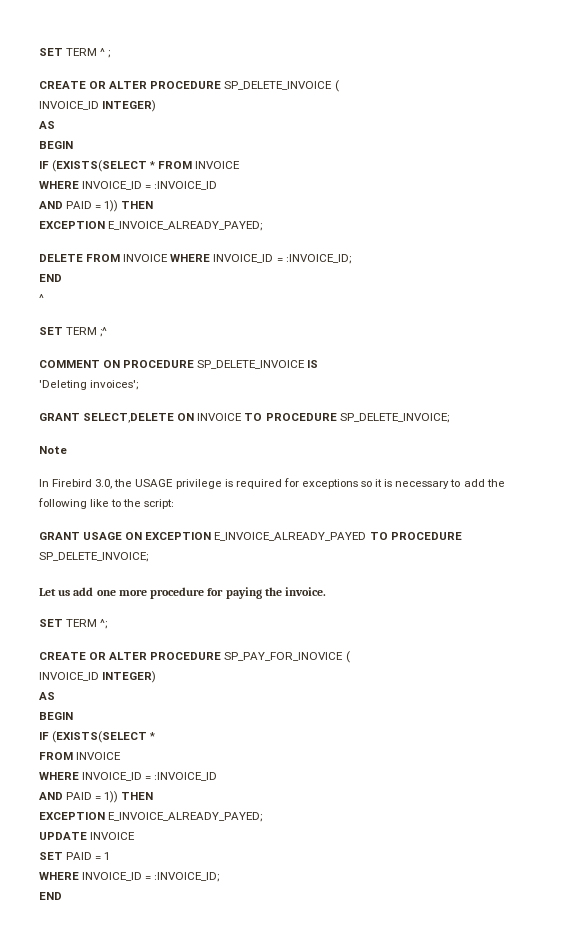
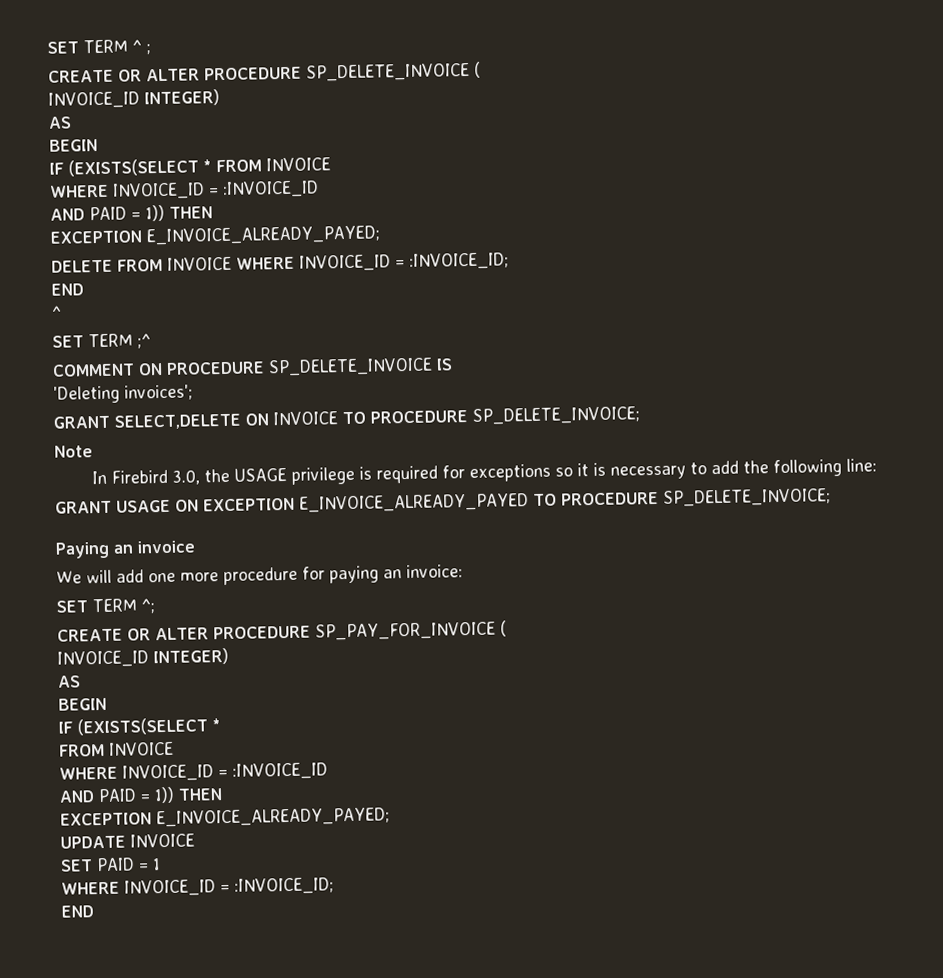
[90,499,175,509] like to the script: -> [846,458,878,472] line:
[39,588,71,596] Let us -> [55,540,195,559] [56,569,112,584] Paying an invoice // We will
[264,587,327,596] the invoice. -> [383,564,463,579] an invoice:
[224,652,344,661] SP_PAY_FOR_INOVICE -> [314,621,496,641] SP_PAY_FOR_INVOICE

